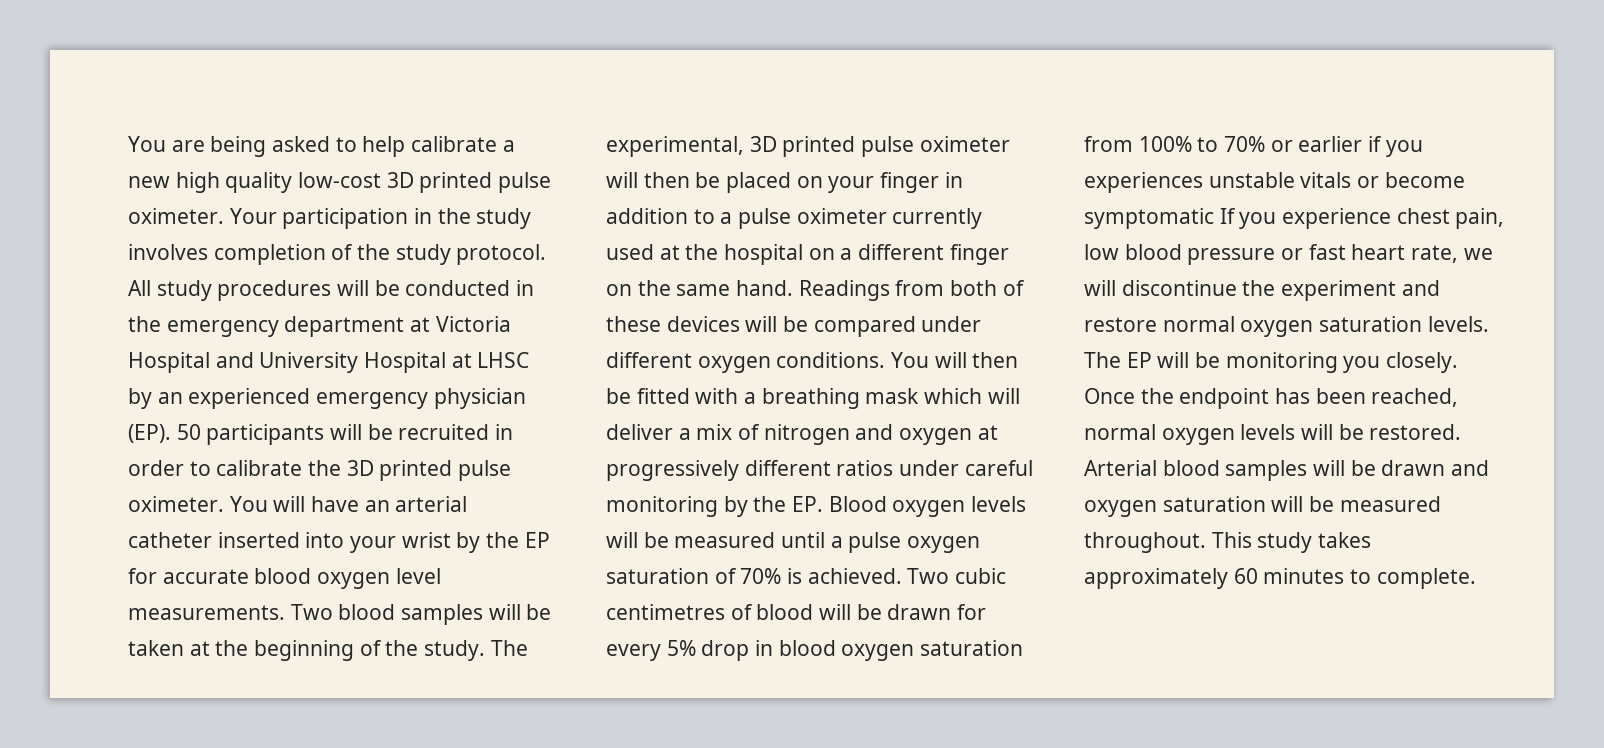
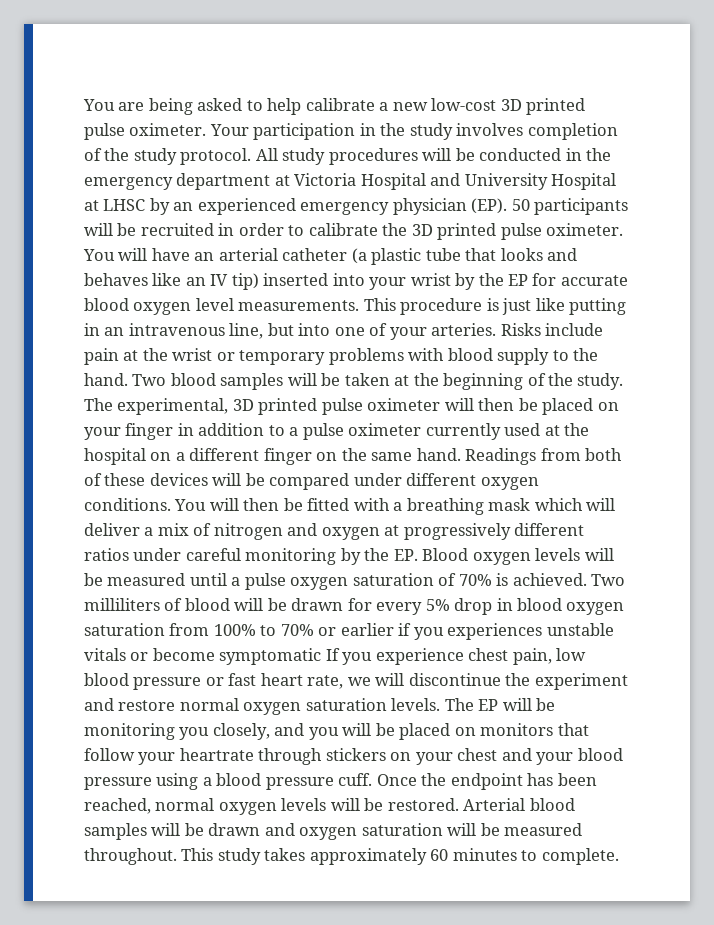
[175,172,293,193] high quality -> (428, 106) none
(212, 540) none -> [351,248,578,265] [84,273,259,290] (a plastic tube that looks and behaves like an IV tip)
(285, 612) none -> [363,298,627,315] [84,323,604,340] [84,348,599,365] [84,373,128,386] This procedure is just like putting in an intravenous line, but into one of your arteries. Risks include pain at the wrist or temporary problems with blood supply to the hand.
[955,568,1007,584] [606,604,725,620] cubic centimetres -> [84,598,160,611] milliliters
[1386,352,1459,373] closely. -> [212,723,589,740] [84,748,623,765] [84,773,373,790] closely, and you will be placed on monitors that follow your heartrate through stickers on your chest and your blood pressure using a blood pressure cuff.

